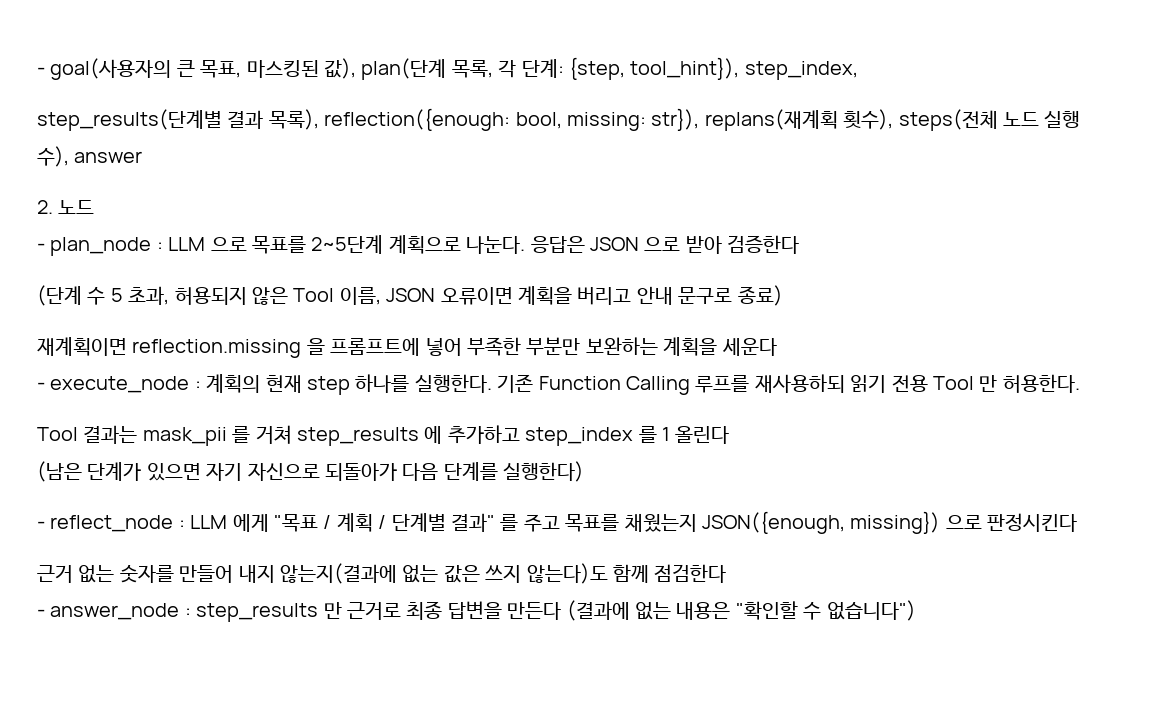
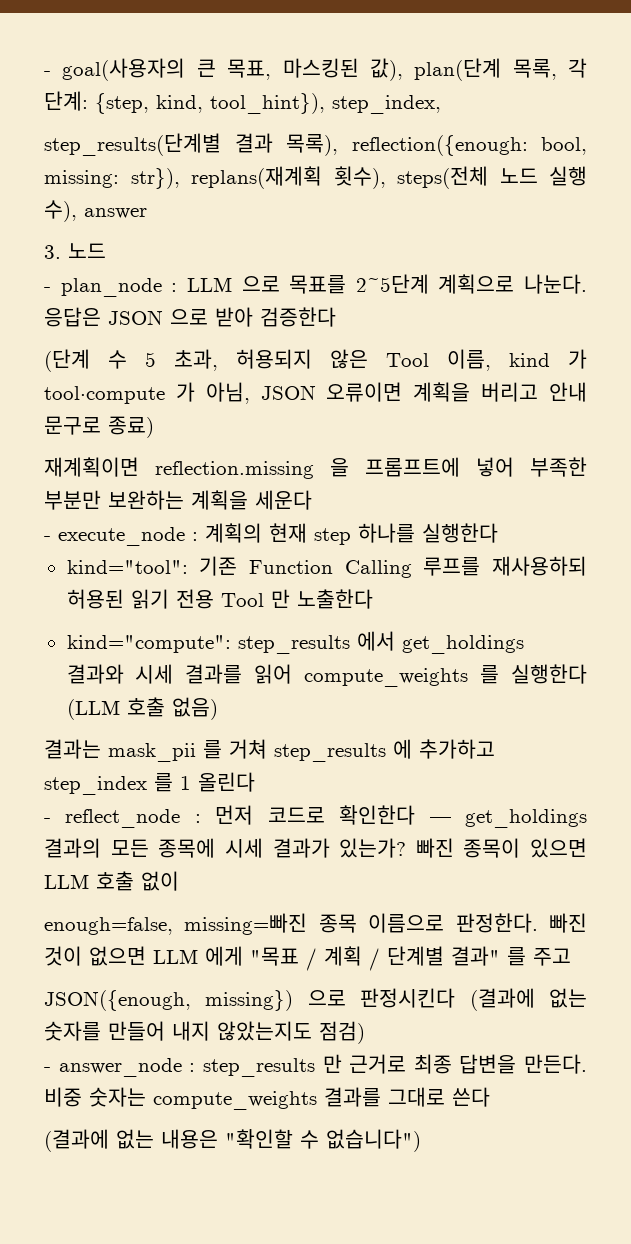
(625, 68) none -> [156,95,203,113] kind,
[37,200,53,214] 2. -> [44,245,61,259] 3.
(381, 296) none -> [509,349,587,369] [44,382,250,404] kind 가 tool·compute 가 아님,
[414,374,492,393] 실행한다. -> [422,523,498,543] [66,560,188,574] 실행한다 // kind="tool":
(845, 383) none -> [66,589,124,609] 허용된
[1002,374,1080,393] [37,427,78,441] 허용한다. // Tool -> [296,589,373,609] [66,631,524,654] [66,664,587,687] [66,697,218,720] 노출한다 // kind="compute": step_results 에서 get_holdings 결과와 시세 결과를 읽어 compute_weights 를 실행한다 (LLM 호출 없음) //
[37,461,585,482] [37,515,185,532] (남은 단계가 있으면 자기 자신으로 되돌아가 다음 단계를 실행한다) // - reflect_node : -> [44,805,587,828] [44,838,587,858] [44,871,179,891] [44,913,587,935] [44,946,146,966] - reflect_node : 먼저 코드로 확인한다 — get_holdings 결과의 모든 종목에 시세 결과가 있는가? 빠진 종목이 있으면 LLM 호출 없이 // enough=false, missing=빠진 종목 이름으로 판정한다. 빠진 것이 없으면
[565,513,697,532] 목표를 채웠는지 -> (571, 957) //
[37,565,73,583] // 근거 -> [469,988,535,1011] (결과에
[280,563,727,584] 않는지(결과에 없는 값은 쓰지 않는다)도 함께 점검한다 -> [217,1021,365,1044] 않았는지도 점검)
[507,602,562,620] 만든다 -> [524,1054,587,1074] [44,1087,490,1110] 만든다. 비중 숫자는 compute_weights 결과를 그대로 쓴다 //

